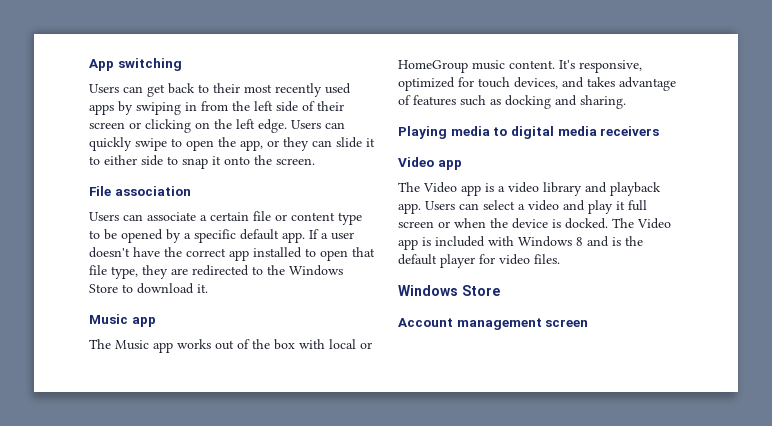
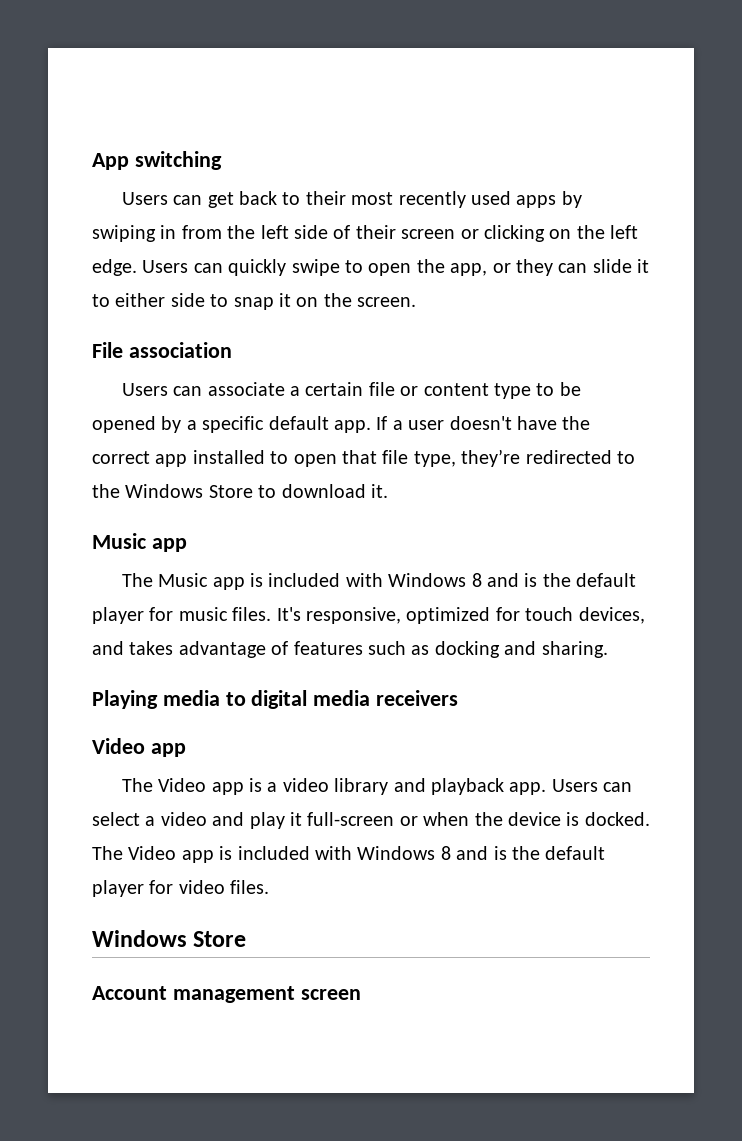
[224,156,250,165] onto -> [296,297,319,307] on
[142,265,188,279] they are -> [461,449,521,467] they’re
[177,339,372,350] [398,60,555,73] works out of the box with local or HomeGroup music content. -> [250,573,637,587] [92,607,272,624] is included with Windows 8 and is the default player for music files.
[628,200,647,211] [398,221,434,228] full screen -> [307,812,395,826] full-screen

